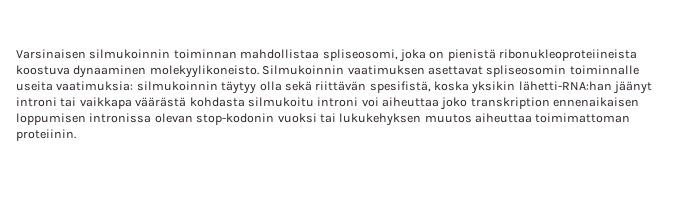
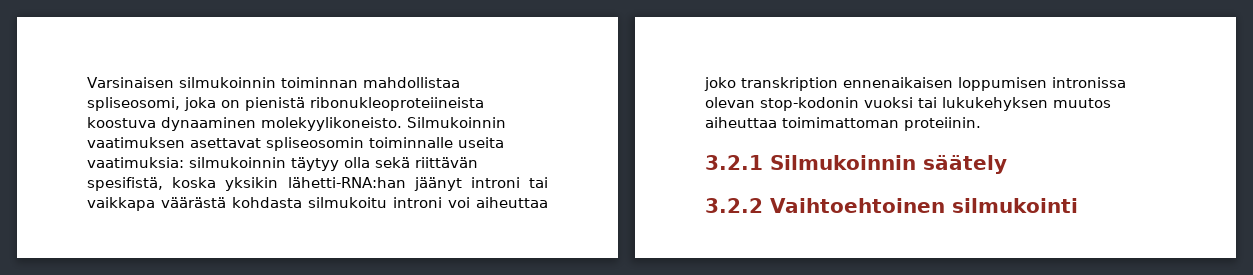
(76, 135) none -> [705,155,1007,174] [705,198,1078,213] // 3.2.1 Silmukoinnin säätely // 3.2.2 Vaihtoehtoinen silmukointi

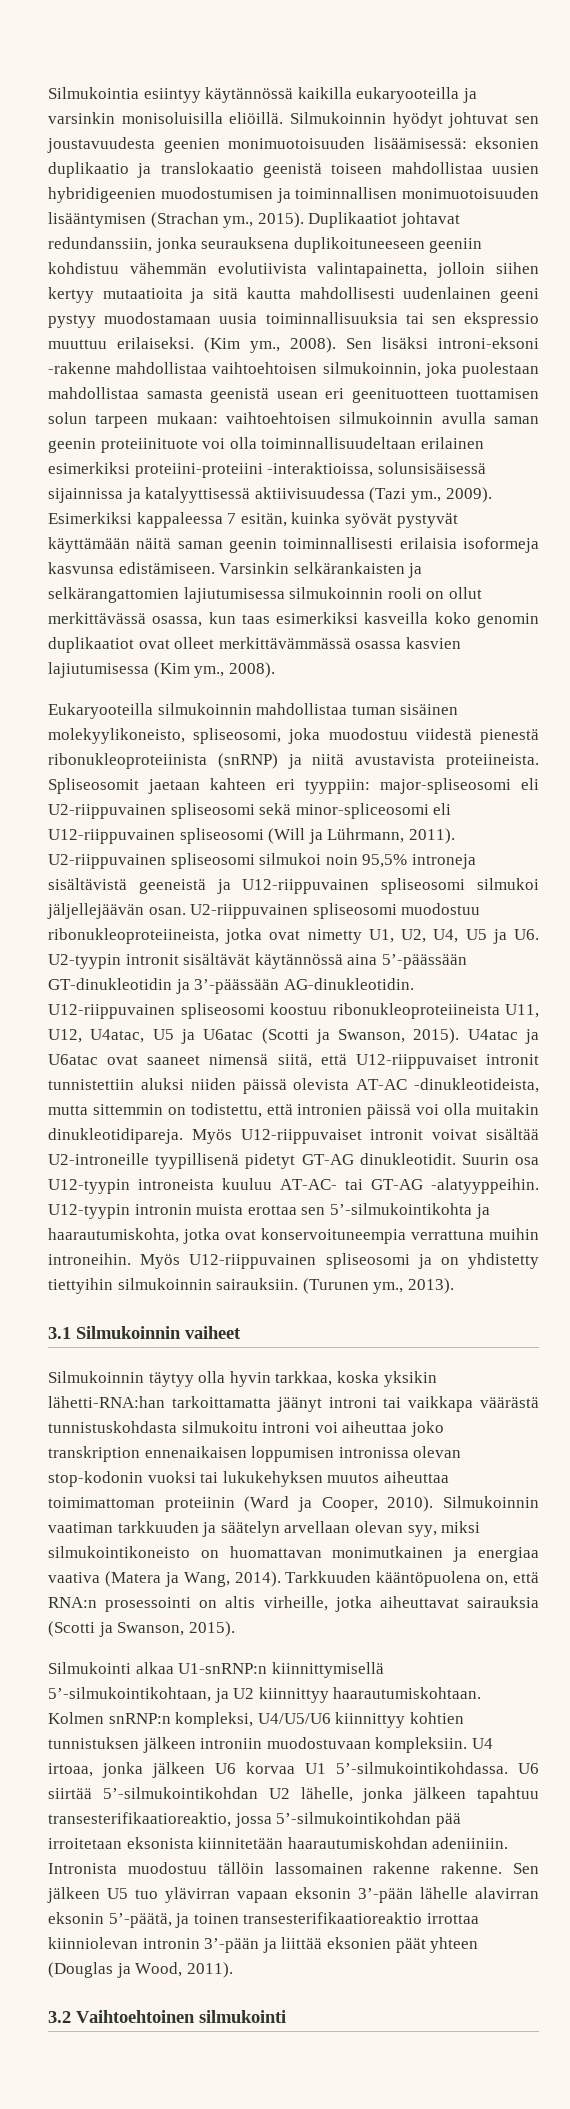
[87,77,460,88] [87,97,484,111] [87,117,506,131] [87,137,504,151] [87,157,478,171] [87,177,163,191] Varsinaisen silmukoinnin toiminnan mahdollistaa spliseosomi, joka on pienistä ribonukleoproteiineista koostuva dynaaminen molekyylikoneisto. Silmukoinnin vaatimuksen asettavat spliseosomin toiminnalle useita vaatimuksia: silmukoinnin täytyy olla sekä riittävän spesifistä, -> [48,87,477,103] [48,112,539,128] [47,137,539,153] [48,162,539,178] [48,187,539,203] [48,212,460,228] [48,237,483,253] [48,262,539,278] [48,287,539,303] [48,312,539,328] [48,337,539,353] [48,362,539,378] [48,387,539,403] [48,412,539,428] [48,437,484,453] [48,462,486,478] [48,487,492,503] [48,512,458,528] [48,537,539,553] [48,562,423,578] [48,587,482,603] [48,612,539,628] [48,637,461,653] [48,662,275,678] [48,703,459,719] [48,728,539,744] [48,753,539,769] [48,778,539,794] [48,803,452,819] [48,828,455,844] [48,853,476,869] [48,878,539,894] [47,903,481,919] [48,928,539,944] [48,953,467,969] [48,978,414,994] [48,1003,539,1019] [48,1028,539,1044] [48,1054,539,1069] [48,1078,539,1094] [48,1103,540,1119] [48,1128,539,1144] [48,1153,539,1169] [48,1178,539,1194] [48,1203,490,1219] [48,1228,539,1244] [48,1253,539,1269] [48,1278,454,1294] [48,1326,241,1339] [48,1371,333,1387] Silmukointia esiintyy käytännössä kaikilla eukaryooteilla ja varsinkin monisoluisilla eliöillä. Silmukoinnin hyödyt johtuvat sen joustavuudesta geenien monimuotoisuuden lisäämisessä: eksonien duplikaatio ja translokaatio geenistä toiseen mahdollistaa uusien hybridigeenien muodostumisen ja toiminnallisen monimuotoisuuden lisääntymisen (Strachan ym., 2015). Duplikaatiot johtavat redundanssiin, jonka seurauksena duplikoituneeseen geeniin kohdistuu vähemmän evolutiivista valintapainetta, jolloin siihen kertyy mutaatioita ja sitä kautta mahdollisesti uudenlainen geeni pystyy muodostamaan uusia toiminnallisuuksia tai sen ekspressio muuttuu erilaiseksi. (Kim ym., 2008). Sen lisäksi introni-eksoni -rakenne mahdollistaa vaihtoehtoisen silmukoinnin, joka puolestaan mahdollistaa samasta geenistä usean eri geenituotteen tuottamisen solun tarpeen mukaan: vaihtoehtoisen silmukoinnin avulla saman geenin proteiinituote voi olla toiminnallisuudeltaan erilainen esimerkiksi proteiini-proteiini -interaktioissa, solunsisäisessä sijainnissa ja katalyyttisessä aktiivisuudessa (Tazi ym., 2009). Esimerkiksi kappaleessa 7 esitän, kuinka syövät pystyvät käyttämään näitä saman geenin toiminnallisesti erilaisia isoformeja kasvunsa edistämiseen. Varsinkin selkärankaisten ja selkärangattomien lajiutumisessa silmukoinnin rooli on ollut merkittävässä osassa, kun taas esimerkiksi kasveilla koko genomin duplikaatiot ovat olleet merkittävämmässä osassa kasvien lajiutumisessa (Kim ym., 2008). // Eukaryooteilla silmukoinnin mahdollistaa tuman sisäinen molekyylikoneisto, spliseosomi, joka muodostuu viidestä pienestä ribonukleoproteiinista (snRNP) ja niitä avustavista proteiineista. Spliseosomit jaetaan kahteen eri tyyppiin: major-spliseosomi eli U2-riippuvainen spliseosomi sekä minor-spliceosomi eli U12-riippuvainen spliseosomi (Will ja Lührmann, 2011). U2-riippuvainen spliseosomi silmukoi noin 95,5% introneja sisältävistä geeneistä ja U12-riippuvainen spliseosomi silmukoi jäljellejäävän osan. U2-riippuvainen spliseosomi muodostuu ribonukleoproteiineista, jotka ovat nimetty U1, U2, U4, U5 ja U6. U2-tyypin intronit sisältävät käytännössä aina 5’-päässään GT-dinukleotidin ja 3’-päässään AG-dinukleotidin. U12-riippuvainen spliseosomi koostuu ribonukleoproteiineista U11, U12, U4atac, U5 ja U6atac (Scotti ja Swanson, 2015). U4atac ja U6atac ovat saaneet nimensä siitä, että U12-riippuvaiset intronit tunnistettiin aluksi niiden päissä olevista AT-AC -dinukleotideista, mutta sittemmin on todistettu, että intronien päissä voi olla muitakin dinukleotidipareja. Myös U12-riippuvaiset intronit voivat sisältää U2-introneille tyypillisenä pidetyt GT-AG dinukleotidit. Suurin osa U12-tyypin introneista kuuluu AT-AC- tai GT-AG -alatyyppeihin. U12-tyypin intronin muista erottaa sen 5’-silmukointikohta ja haarautumiskohta, jotka ovat konservoituneempia verrattuna muihin introneihin. Myös U12-riippuvainen spliseosomi ja on yhdistetty tiettyihin silmukoinnin sairauksiin. (Turunen ym., 2013). // 3.1 Silmukoinnin vaiheet // Silmukoinnin täytyy olla hyvin tarkkaa,
(406, 182) none -> [171,1396,271,1408] tarkoittamatta
[232,197,302,208] kohdasta -> [48,1421,177,1433] tunnistuskohdasta
[904,117,981,131] [705,155,1007,174] [705,198,763,213] proteiinin. // 3.2.1 Silmukoinnin säätely // 3.2.2 -> [164,1496,539,1512] [48,1521,481,1537] [48,1546,539,1562] [48,1571,539,1587] [48,1596,539,1612] [48,1621,235,1637] [48,1662,384,1678] [48,1687,482,1703] [48,1712,464,1728] [48,1737,493,1753] [48,1762,539,1778] [48,1787,539,1803] [48,1812,461,1828] [48,1837,509,1849] [48,1862,539,1874] [47,1887,539,1903] [48,1912,479,1928] [48,1937,479,1953] [48,1962,233,1978] [48,2011,71,2023] proteiinin (Ward ja Cooper, 2010). Silmukoinnin vaatiman tarkkuuden ja säätelyn arvellaan olevan syy, miksi silmukointikoneisto on huomattavan monimutkainen ja energiaa vaativa (Matera ja Wang, 2014). Tarkkuuden kääntöpuolena on, että RNA:n prosessointi on altis virheille, jotka aiheuttavat sairauksia (Scotti ja Swanson, 2015). // Silmukointi alkaa U1-snRNP:n kiinnittymisellä 5’-silmukointikohtaan, ja U2 kiinnittyy haarautumiskohtaan. Kolmen snRNP:n kompleksi, U4/U5/U6 kiinnittyy kohtien tunnistuksen jälkeen introniin muodostuvaan kompleksiin. U4 irtoaa, jonka jälkeen U6 korvaa U1 5’-silmukointikohdassa. U6 siirtää 5’-silmukointikohdan U2 lähelle, jonka jälkeen tapahtuu transesterifikaatioreaktio, jossa 5’-silmukointikohdan pää irroitetaan eksonista kiinnitetään haarautumiskohdan adeniiniin. Intronista muodostuu tällöin lassomainen rakenne rakenne. Sen jälkeen U5 tuo ylävirran vapaan eksonin 3’-pään lähelle alavirran eksonin 5’-päätä, ja toinen transesterifikaatioreaktio irrottaa kiinniolevan intronin 3’-pään ja liittää eksonien päät yhteen (Douglas ja Wood, 2011). // 3.2

